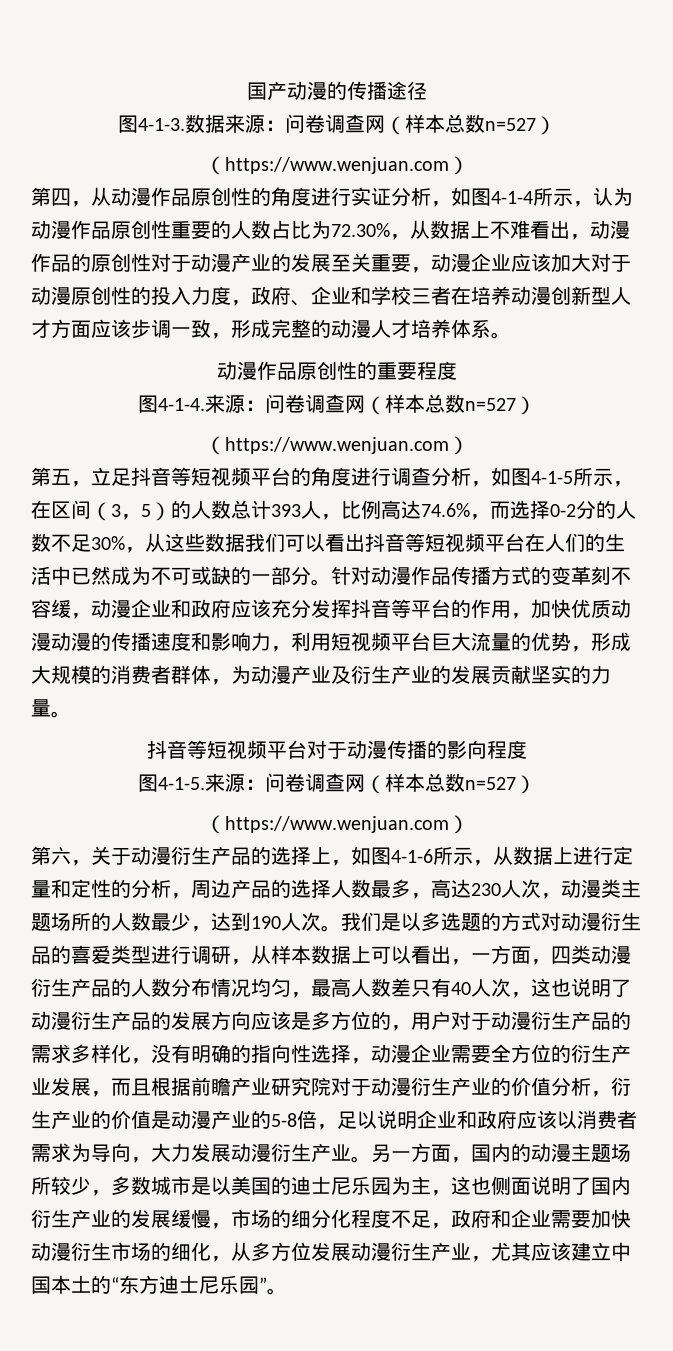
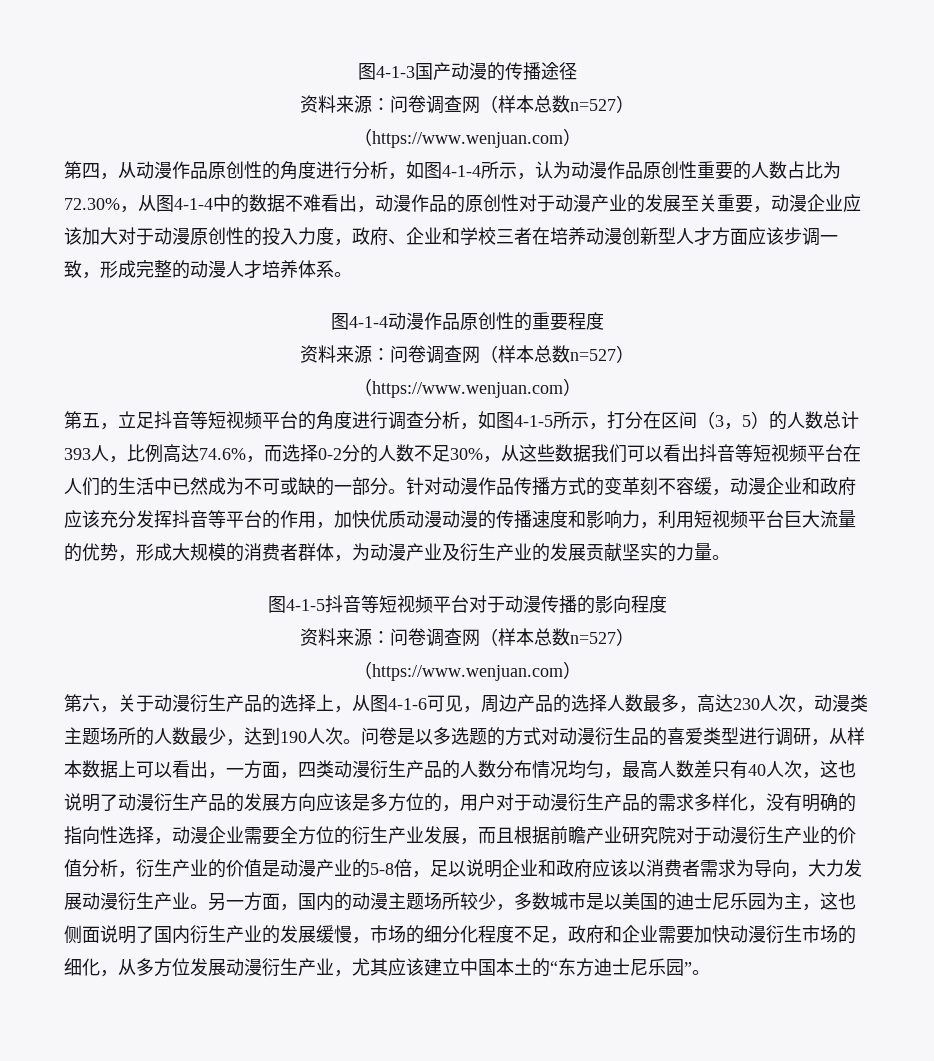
(246, 91) none -> [357,63,415,80] 图4-1-3
[117,114,225,133] 图4-1-3.数据 -> [300,95,336,113] 资料
[351,187,391,206] 实证 -> (352, 170) none
[430,220,490,239] 数据上 -> [156,194,285,213] 图4-1-4中的数据
(511, 335) none -> [330,313,388,330] 图4-1-4
[137,395,205,413] 图4-1-4. -> [300,345,336,363] 资料
(633, 484) none -> [607,411,643,429] 打分
(71, 714) none -> [267,596,325,613] 图4-1-5
[137,774,205,792] 图4-1-5. -> [300,628,336,646] 资料
[351,846,633,866] [31,879,171,898] 如图4-1-6所示，从数据上进行定量和定性的分析 -> [352,695,463,712] 从图4-1-6可见
[341,912,381,931] 我们 -> [361,727,397,745] 问卷

